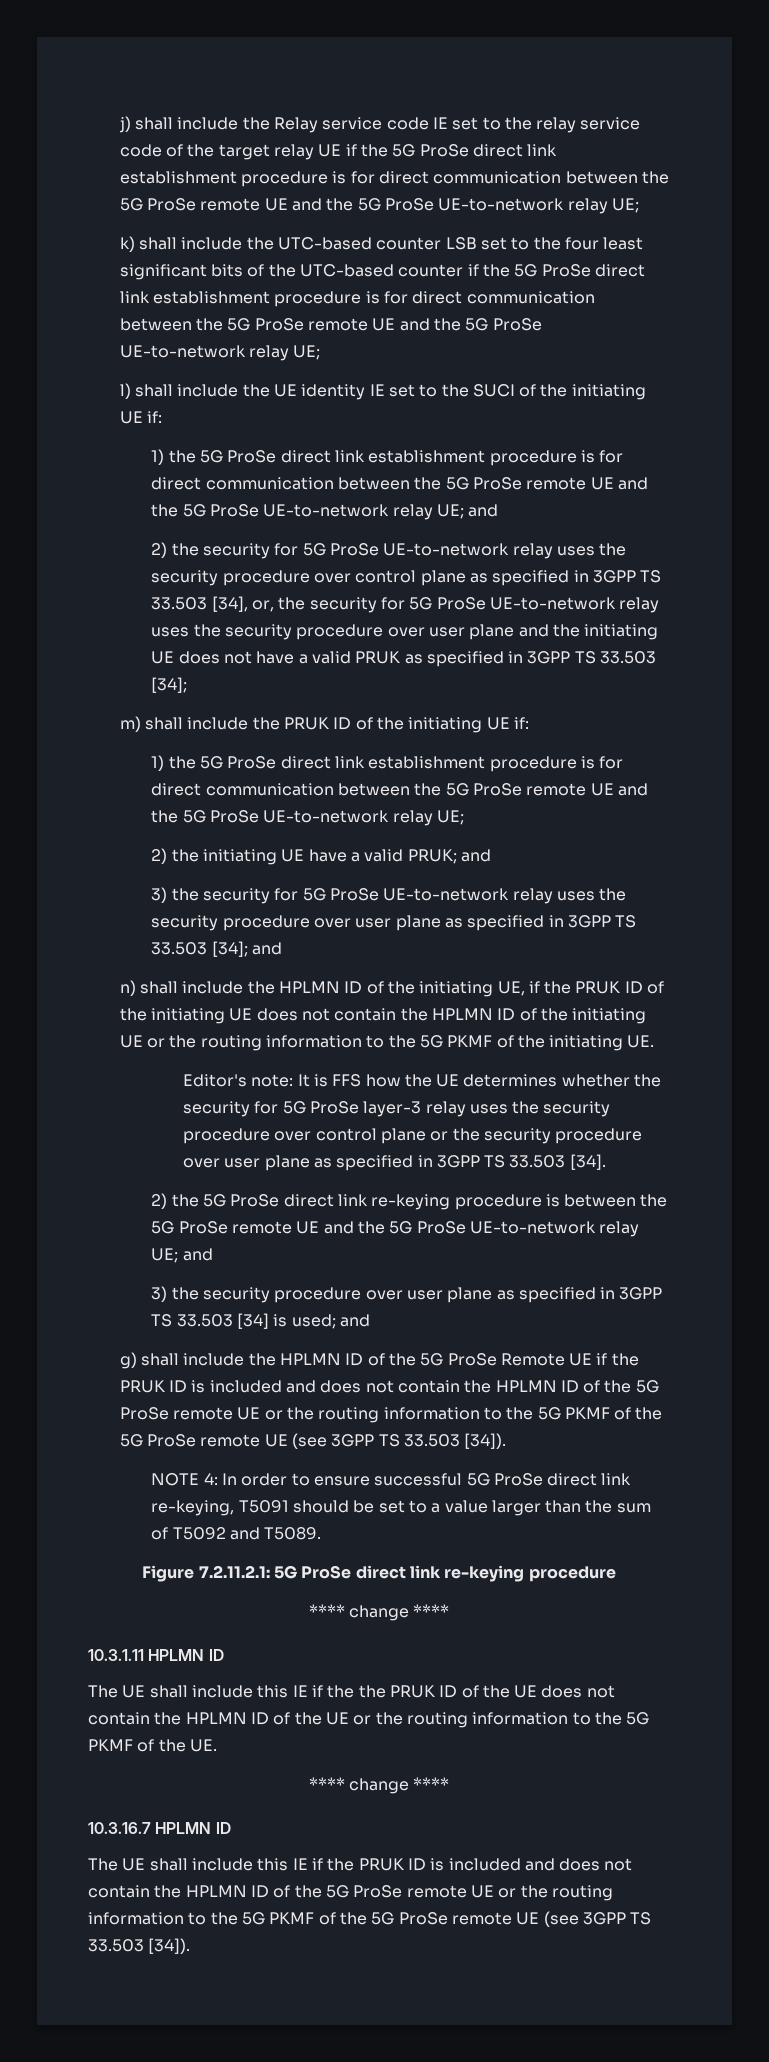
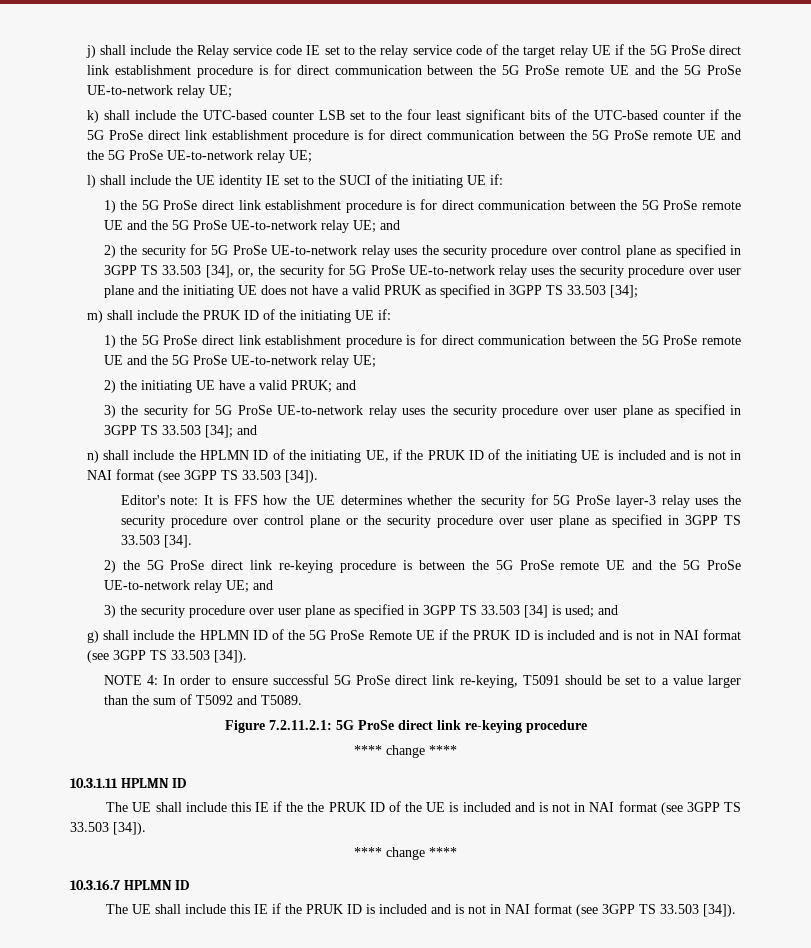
[256,1008,647,1024] [119,1035,655,1051] does not contain the HPLMN ID of the initiating UE or the routing information to the 5G PKMF of the initiating UE. -> [604,450,741,460] [86,469,318,483] is included and is not in NAI format (see 3GPP TS 33.503 [34]).
[320,1380,659,1393] [119,1407,663,1423] [119,1434,288,1447] does not contain the HPLMN ID of the 5G ProSe remote UE or the routing information to the 5G PKMF of the 5G ProSe remote UE -> [623,629,741,640] is not in NAI format
[541,1685,615,1698] [88,1712,650,1728] [88,1739,217,1752] does not contain the HPLMN ID of the UE or the routing information to the 5G PKMF of the UE. -> [449,801,741,815] [70,822,146,835] is included and is not in NAI format (see 3GPP TS 33.503 [34]).
[559,1858,633,1871] [88,1885,613,1901] [88,1912,540,1925] does not contain the HPLMN ID of the 5G ProSe remote UE or the routing information to the 5G PKMF of the 5G ProSe remote UE -> [455,903,573,914] is not in NAI format

